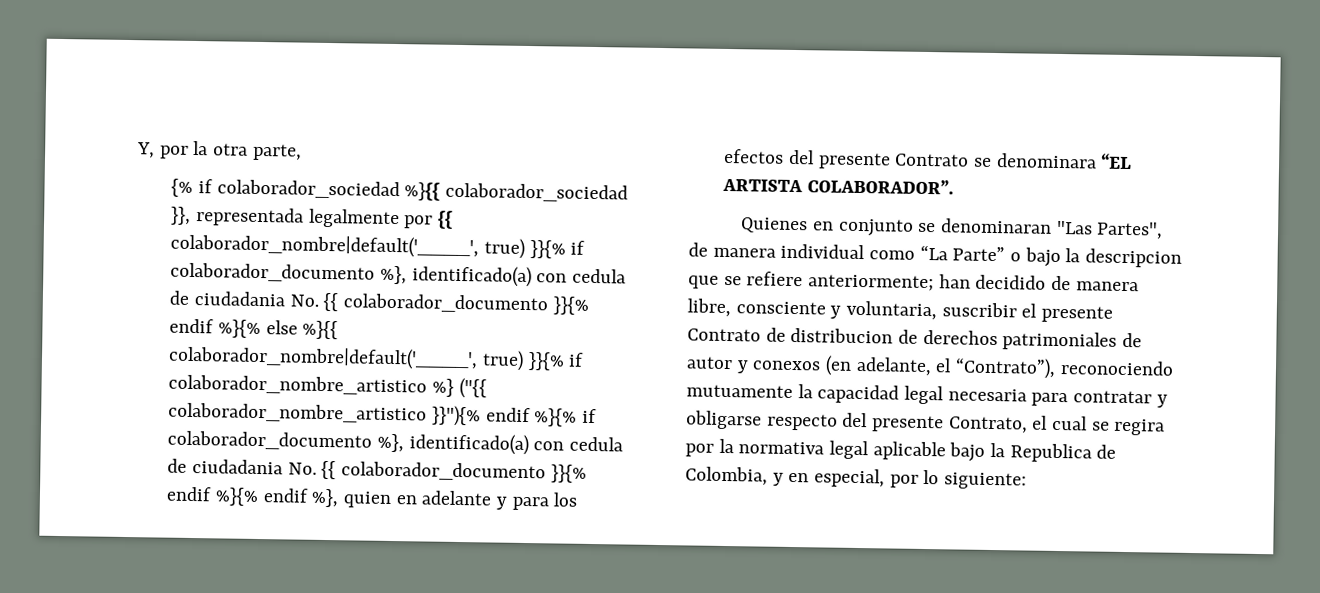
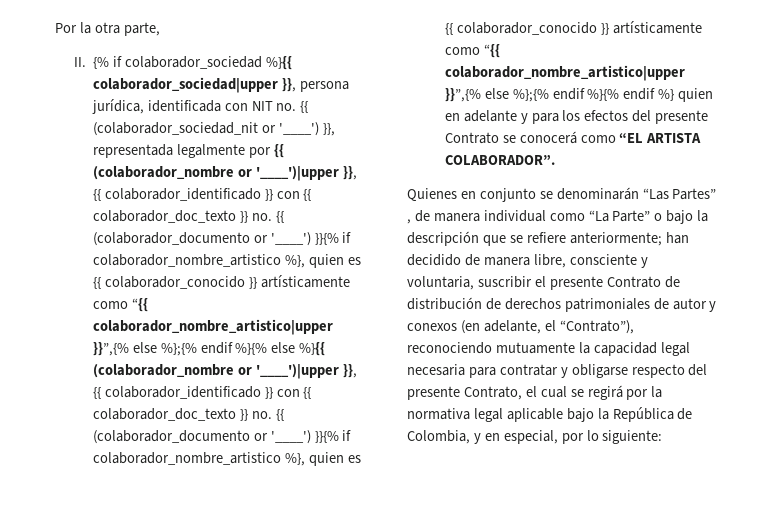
[137,142,189,159] Y, por -> [55,23,77,33] Por
(302, 152) none -> [73,57,86,67] II.
[444,182,628,203] colaborador_sociedad -> [92,77,349,93] [91,99,309,114] [92,122,319,136] colaborador_sociedad|upper }}, persona jurídica, identificada con NIT no. {{ (colaborador_sociedad_nit or '____')
[170,233,586,259] [170,262,626,288] [169,290,589,315] [169,318,339,340] [168,345,585,371] [168,374,487,399] [168,402,597,427] [167,430,623,456] [167,458,587,483] colaborador_nombre|default('____', true) }}{% if colaborador_documento %}, identificado(a) con cedula de ciudadania No. {{ colaborador_documento }}{% endif %}{% else %}{{ colaborador_nombre|default('____', true) }}{% if colaborador_nombre_artistico %} ("{{ colaborador_nombre_artistico }}"){% endif %}{% if colaborador_documento %}, identificado(a) con cedula de ciudadania No. {{ colaborador_documento }}{% -> [92,166,357,181] [92,188,312,201] [92,210,284,223] [92,232,352,246] [92,254,361,268] [92,275,350,289] [92,298,148,312] [92,319,333,335] [92,342,326,356] [92,364,357,379] [92,386,312,399] [92,408,284,421] [92,430,352,444] [92,452,361,466] [444,21,702,35] [444,44,500,58] [444,65,685,81] [444,88,549,102] (colaborador_nombre or '____')|upper }}, {{ colaborador_identificado }} con {{ colaborador_doc_texto }} no. {{ (colaborador_documento or '____') }}{% if colaborador_nombre_artistico %}, quien es {{ colaborador_conocido }} artísticamente como “{{ colaborador_nombre_artistico|upper }}”,{% else %};{% endif %}{% else %}{{ (colaborador_nombre or '____')|upper }}, {{ colaborador_identificado }} con {{ colaborador_doc_texto }} no. {{ (colaborador_documento or '____') }}{% if colaborador_nombre_artistico %}, quien es {{ colaborador_conocido }} artísticamente como “{{ colaborador_nombre_artistico|upper }}”,{% else %};{%
[311,488,340,508] %}, -> [658,89,675,101] %}
[995,153,1097,169] denominara -> [519,131,616,144] conocerá como
[939,218,1164,240] denominaran "Las Partes", -> [556,187,717,200] [407,219,411,224] denominarán “Las Partes” ,
[1085,248,1183,268] descripcion -> [407,231,479,246] descripción
[790,327,894,344] distribucion -> [407,297,482,310] distribución
[1113,418,1166,436] regira -> [587,385,623,400] regirá
[1009,443,1092,463] Republica -> [612,407,674,422] República

